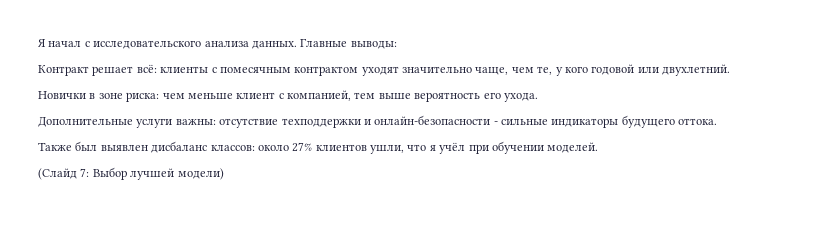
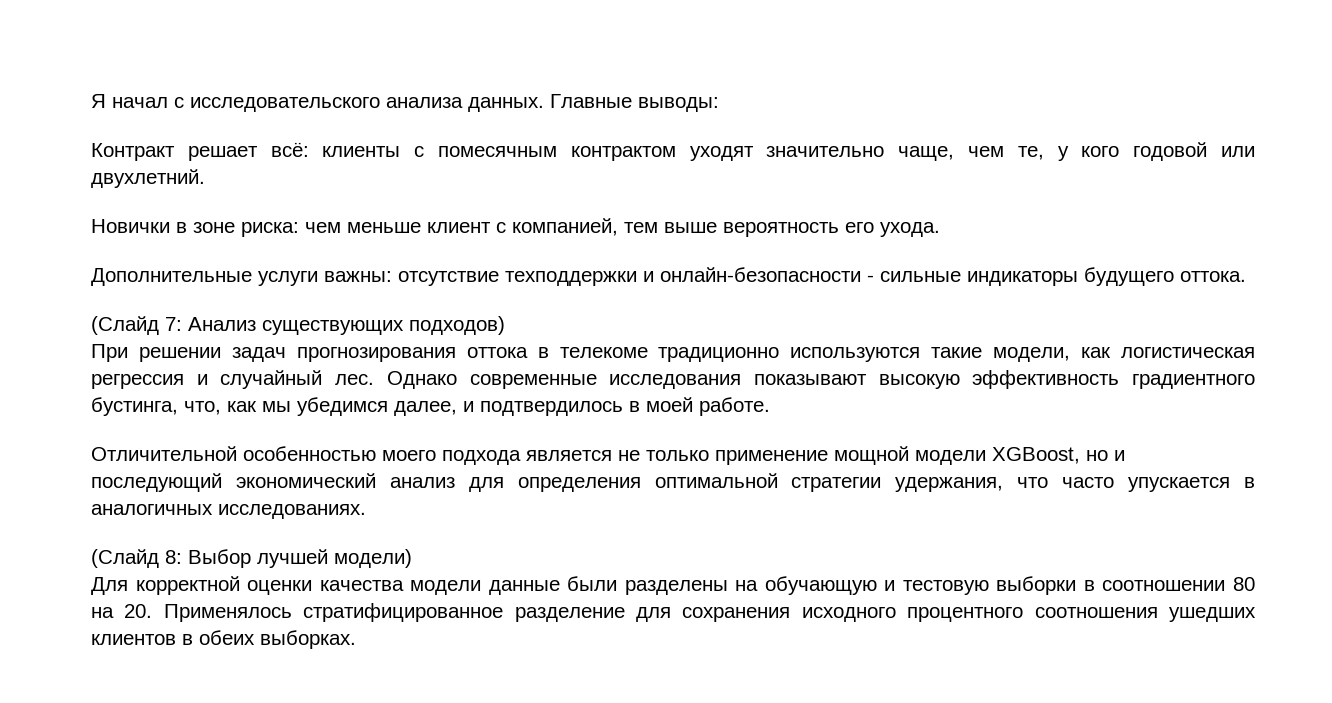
[38,141,599,154] [38,168,90,180] Также был выявлен дисбаланс классов: около 27% клиентов ушли, что я учёл при обучении моделей. // (Слайд 7: -> [91,316,505,335] [91,344,1255,362] [91,370,1256,389] [91,397,770,416] [91,446,1125,465] [91,473,1255,492] [91,504,366,519] [91,549,182,568] (Слайд 7: Анализ существующих подходов) // При решении задач прогнозирования оттока в телекоме традиционно используются такие модели, как логистическая регрессия и случайный лес. Однако современные исследования показывают высокую эффективность градиентного бустинга, что, как мы убедимся далее, и подтвердилось в моей работе. // Отличительной особенностью моего подхода является не только применение мощной модели XGBoost, но и последующий экономический анализ для определения оптимальной стратегии удержания, что часто упускается в аналогичных исследованиях. // (Слайд 8:
(224, 174) none -> [91,576,1255,595] [91,603,1256,622] [91,630,356,649] // Для корректной оценки качества модели данные были разделены на обучающую и тестовую выборки в соотношении 80 на 20. Применялось стратифицированное разделение для сохранения исходного процентного соотношения ушедших клиентов в обеих выборках.

